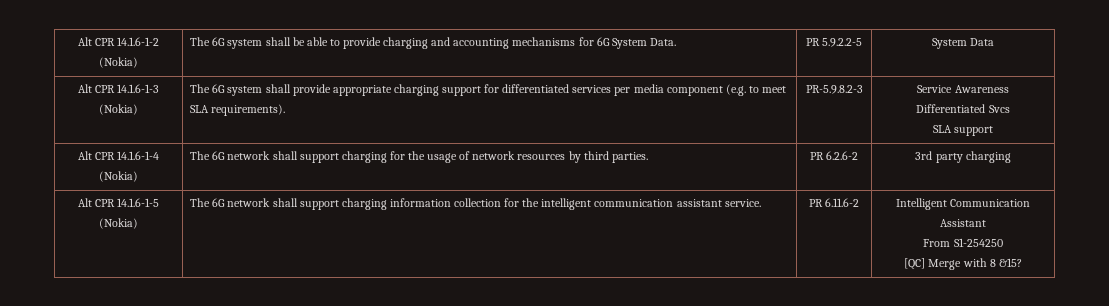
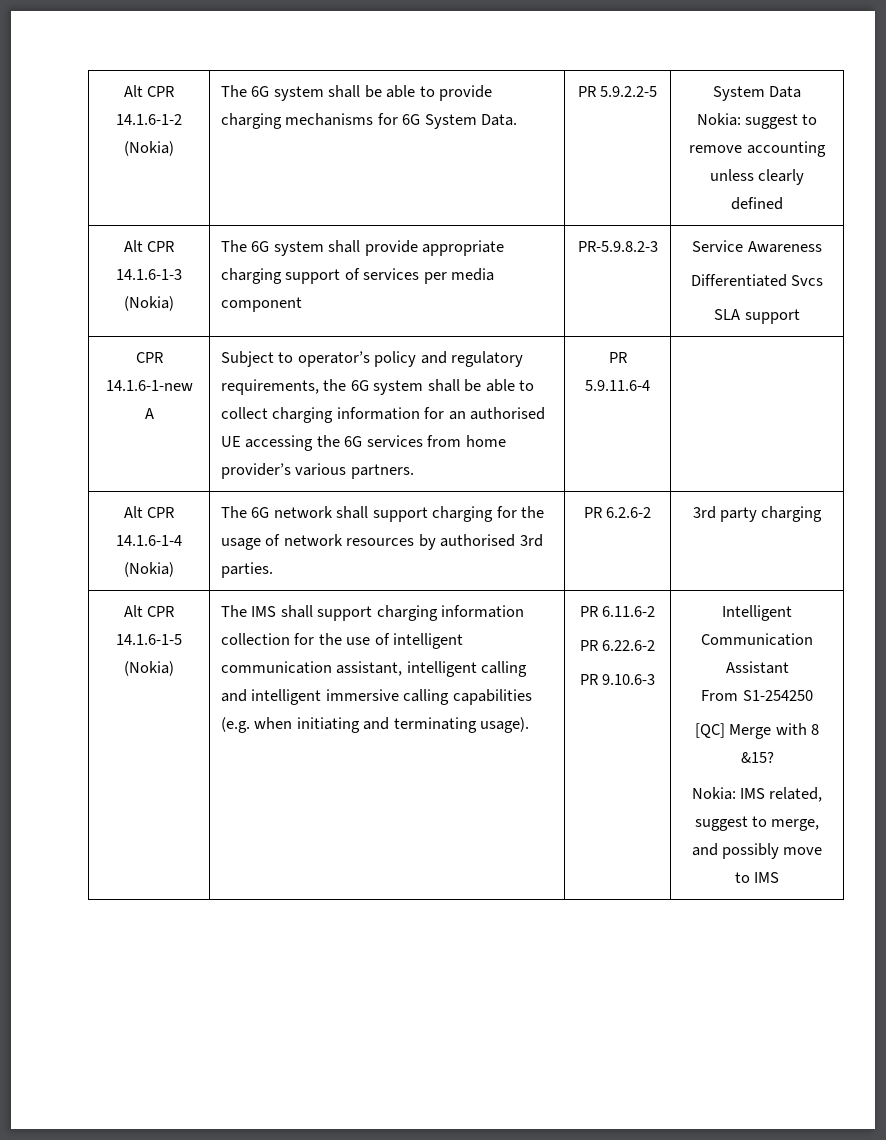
[431,37,510,49] and accounting -> (282, 121) none
(995, 42) none -> [696,113,818,129] [689,141,826,157] [709,169,805,185] [731,197,783,210] // Nokia: suggest to remove accounting unless clearly defined
[484,84,570,93] for differentiated -> [344,268,360,280] of
[725,84,786,96] [190,104,286,116] (e.g. to meet SLA requirements). -> (302, 304) none
(994, 131) none -> [135,352,163,363] [105,380,193,391] [144,408,154,419] [220,351,524,367] [220,379,535,395] [220,407,546,423] [220,435,506,451] [220,463,414,479] [608,352,627,363] [585,380,650,391] // CPR 14.1.6-1-new A | Subject to operator’s policy and regulatory requirements, the 6G system shall be able to collect charging information for an authorised UE accessing the 6G services from home provider’s various partners. | PR 5.9.11.6-4 |
[583,151,609,160] third -> [440,534,543,547] authorised 3rd
[212,198,271,207] 6G network -> [251,606,277,617] IMS
[541,198,761,210] [808,198,860,207] intelligent communication assistant service. | PR 6.11.6-2 -> [346,633,464,649] [220,661,528,677] [220,689,532,705] [220,717,530,733] [579,606,656,617] [579,640,656,651] [579,674,656,685] use of intelligent communication assistant, intelligent calling and intelligent immersive calling capabilities (e.g. when initiating and terminating usage). | PR 6.11.6-2 // PR 6.22.6-2 // PR 9.10.6-3
(1022, 262) none -> [691,787,823,802] [694,816,820,831] [691,843,823,859] [734,872,780,883] // Nokia: IMS related, suggest to merge, and possibly move to IMS

